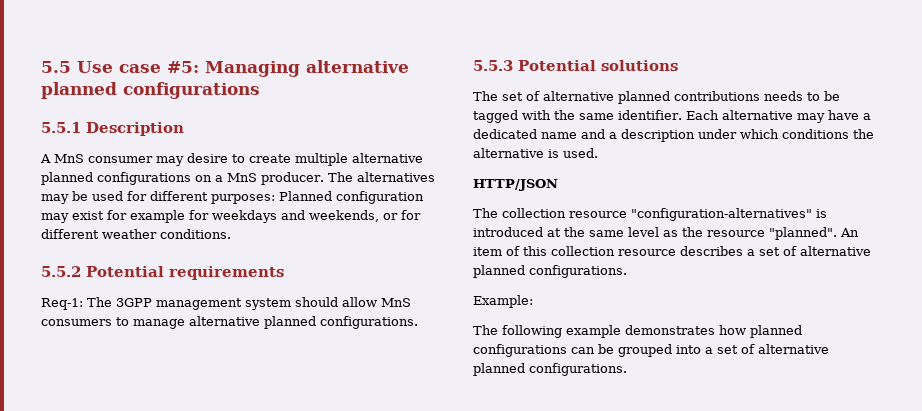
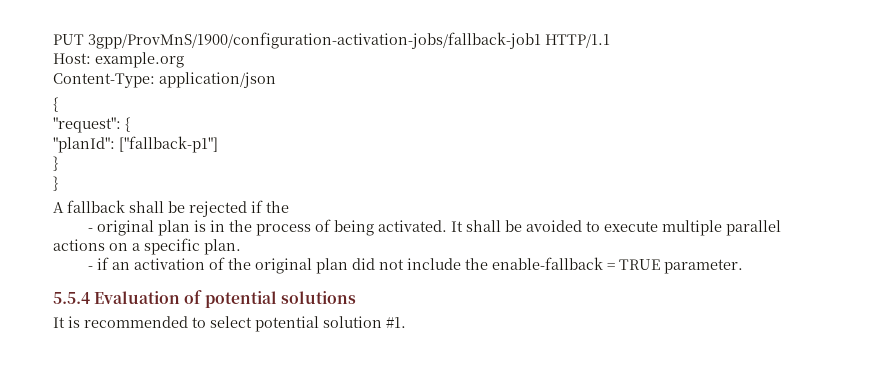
[41,60,409,77] [41,82,260,99] [41,122,184,136] [40,153,423,166] [41,172,435,185] [41,191,424,204] [41,210,421,223] [41,229,231,239] [41,266,284,280] [41,297,411,310] [41,316,418,329] [473,60,678,71] [473,91,840,104] [473,110,871,123] [473,129,874,142] [473,148,598,158] [473,179,558,191] [473,208,827,221] [473,227,859,240] [473,246,871,256] [473,265,627,278] [473,295,533,308] [473,325,802,338] [473,344,829,357] [473,363,627,376] 5.5 Use case #5: Managing alternative planned configurations // 5.5.1 Description // A MnS consumer may desire to create multiple alternative planned configurations on a MnS producer. The alternatives may be used for different purposes: Planned configuration may exist for example for weekdays and weekends, or for different weather conditions. // 5.5.2 Potential requirements // Req-1: The 3GPP management system should allow MnS consumers to manage alternative planned configurations. // 5.5.3 Potential solutions // The set of alternative planned contributions needs to be tagged with the same identifier. Each alternative may have a dedicated name and a description under which conditions the alternative is used. // HTTP/JSON // The collection resource "configuration-alternatives" is introduced at the same level as the resource "planned". An item of this collection resource describes a set of alternative planned configurations. // Example: // The following example demonstrates how planned configurations can be grouped into a set of alternative planned configurations. -> [53,32,610,49] [53,52,184,68] [53,72,276,88] [53,97,58,112] [53,117,130,133] [53,136,218,153] [53,156,58,171] [53,176,58,191] [53,200,289,217] [88,219,782,236] [53,238,241,255] [88,257,744,274] [53,290,356,308] [53,316,406,332] PUT 3gpp/ProvMnS/1900/configuration-activation-jobs/fallback-job1 HTTP/1.1 // Host: example.org // Content-Type: application/json // { // "request": { // "planId": ["fallback-p1"] // } // } // A fallback shall be rejected if the // - original plan is in the process of being activated. It shall be avoided to execute multiple parallel actions on a specific plan. // - if an activation of the original plan did not include the enable-fallback = TRUE parameter. // 5.5.4 Evaluation of potential solutions // It is recommended to select potential solution #1.

